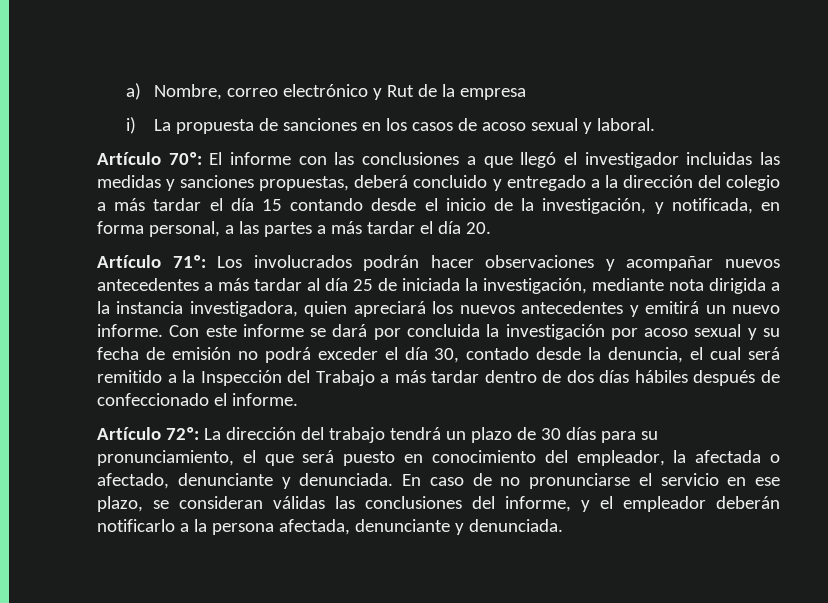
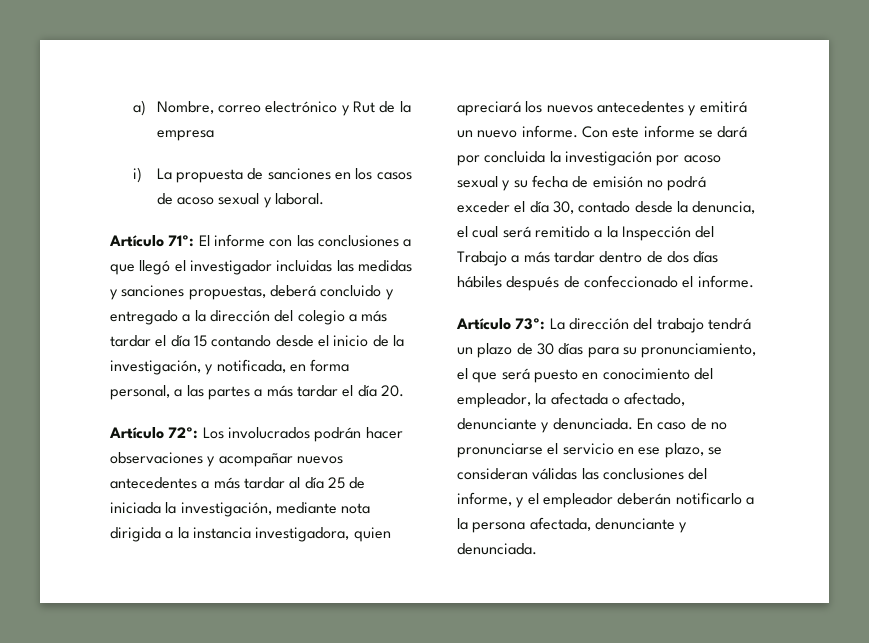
[168,152,202,165] 70º: -> [168,235,195,247] 71º:
[172,255,206,268] 71º: -> [168,427,199,439] 72º:
[165,427,199,440] 72º: -> [515,318,546,330] 73º:

